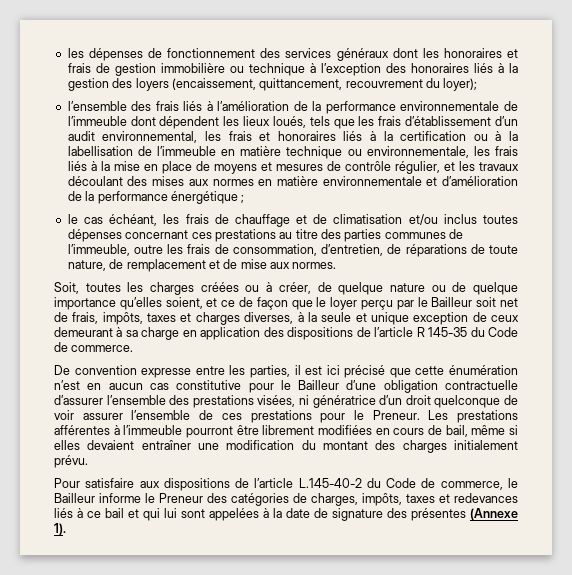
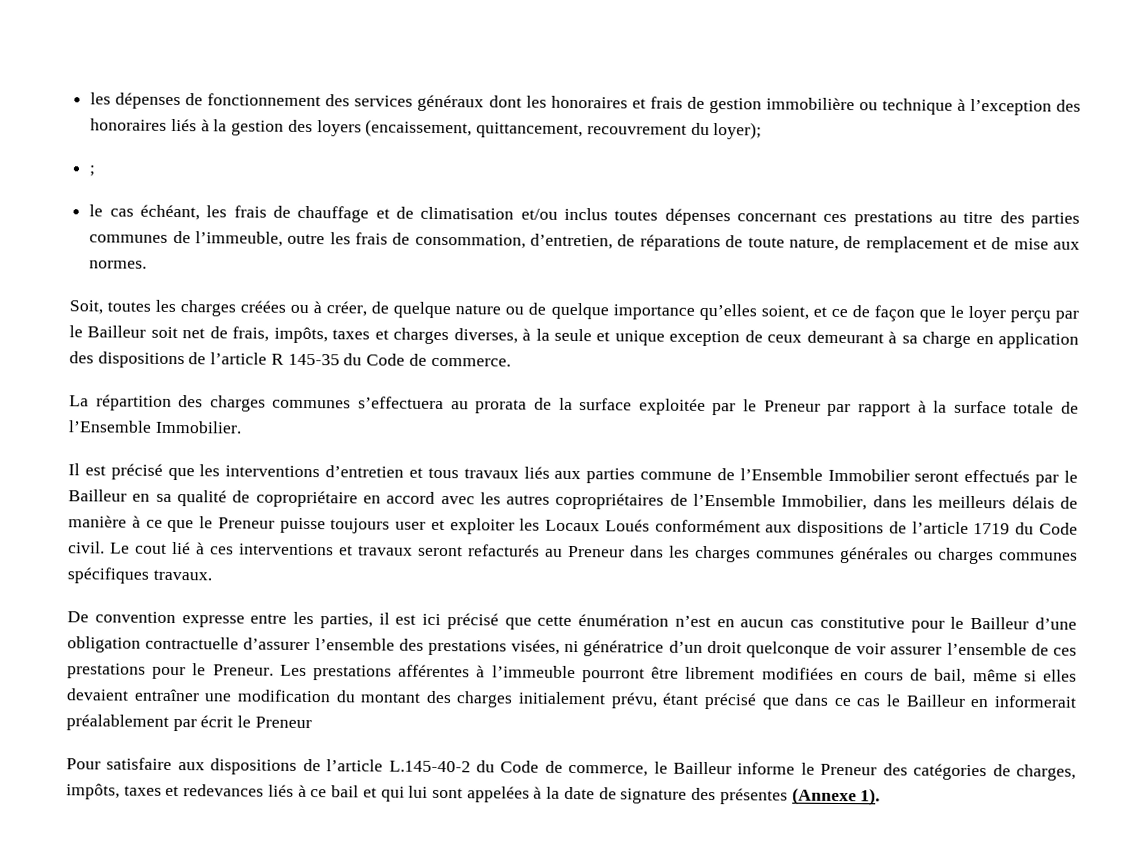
[67,101,518,114] [67,116,518,129] [67,131,518,143] [67,146,519,159] [67,161,519,174] [67,176,519,186] [67,191,238,204] l’ensemble des frais liés à l’amélioration de la performance environnementale de l’immeuble dont dépendent les lieux loués, tels que les frais d’établissement d’un audit environnemental, les frais et honoraires liés à la certification ou à la labellisation de l’immeuble en matière technique ou environnementale, les frais liés à la mise en place de moyens et mesures de contrôle régulier, et les travaux découlant des mises aux normes en matière environnementale et d’amélioration de la performance énergétique -> (763, 131) none
(134, 348) none -> [69,394,1079,417] [68,420,242,434] [68,463,1079,487] [68,489,1078,511] [68,515,1079,538] [68,541,1078,565] [67,567,212,584] // La répartition des charges communes s’effectuera au prorata de la surface exploitée par le Preneur par rapport à la surface totale de l’Ensemble Immobilier. // Il est précisé que les interventions d’entretien et tous travaux liés aux parties commune de l’Ensemble Immobilier seront effectués par le Bailleur en sa qualité de copropriétaire en accord avec les autres copropriétaires de l’Ensemble Immobilier, dans les meilleurs délais de manière à ce que le Preneur puisse toujours user et exploiter les Locaux Loués conformément aux dispositions de l’article 1719 du Code civil. Le cout lié à ces interventions et travaux seront refacturés au Preneur dans les charges communes générales ou charges communes spécifiques travaux.
[54,455,88,468] prévu. -> [610,692,1078,710] [66,714,312,732] prévu, étant précisé que dans ce cas le Bailleur en informerait préalablement par écrit le Preneur

